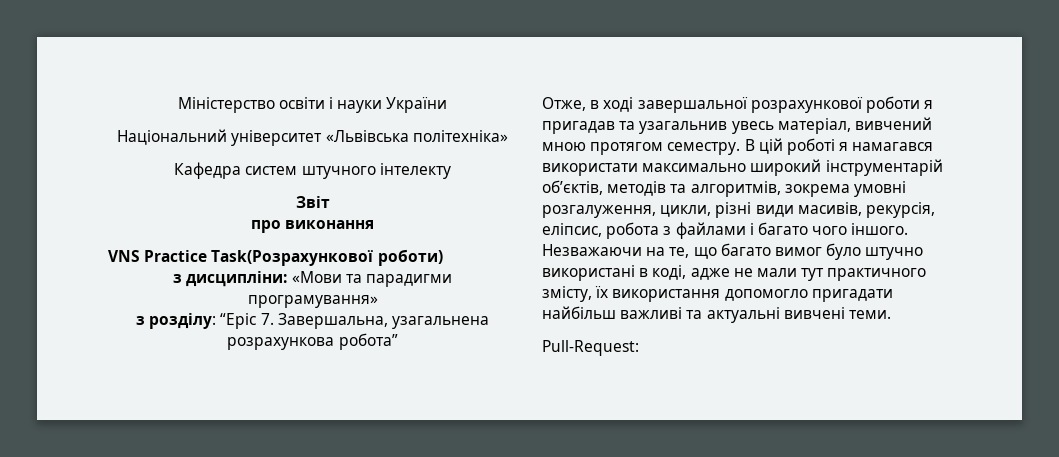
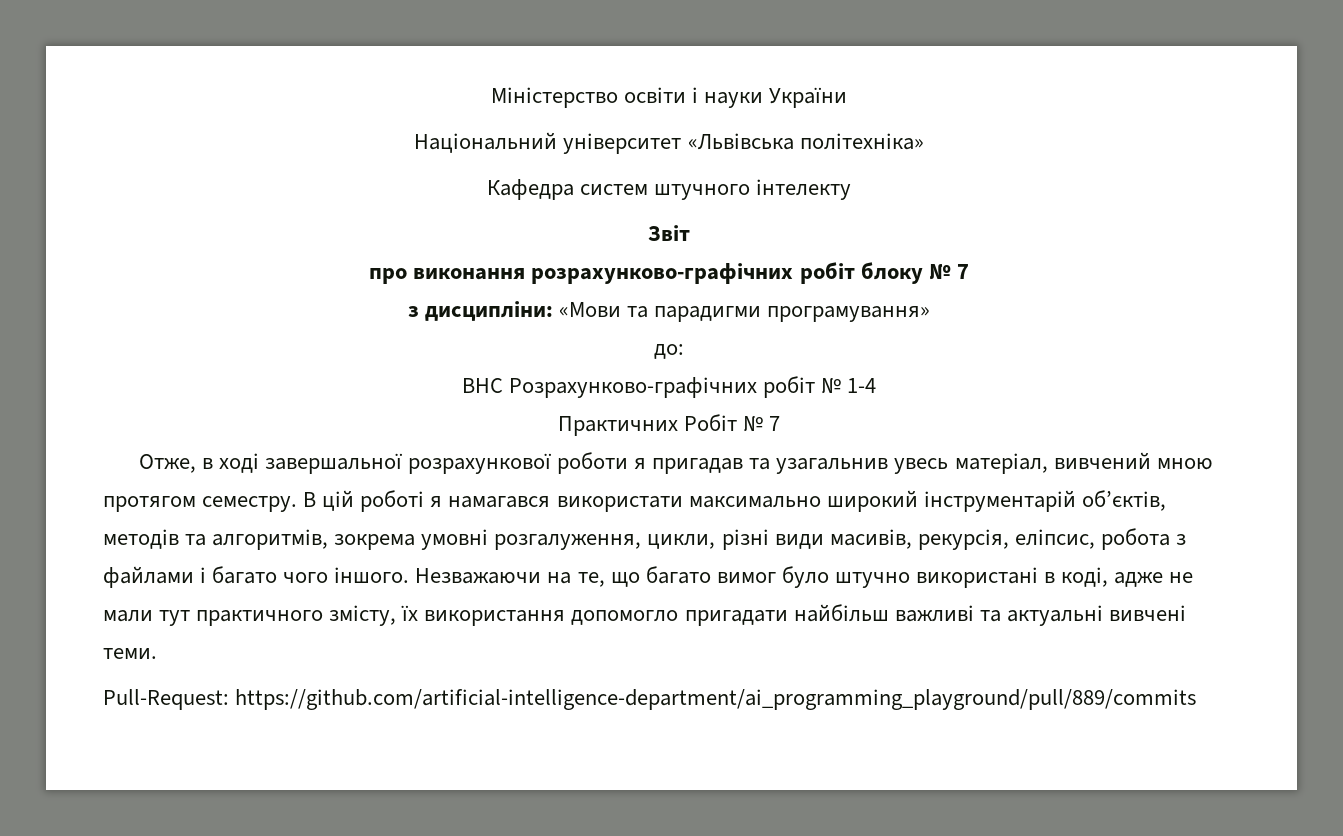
[108,249,443,266] // VNS Practice Task(Розрахункової роботи) -> [531,262,969,284] розрахунково-графічних робіт блоку № 7
[136,313,489,329] [227,333,398,350] з розділу: “Epic 7. Завершальна, узагальнена розрахункова робота” -> [654,344,684,359] [461,376,877,398] [557,414,781,436] до: // ВНС Розрахунково-графічних робіт № 1-4 // Практичних Робіт № 7
(639, 348) none -> [235,689,1197,710] https://github.com/artificial-intelligence-department/ai_programming_playground/pull/889/commits

